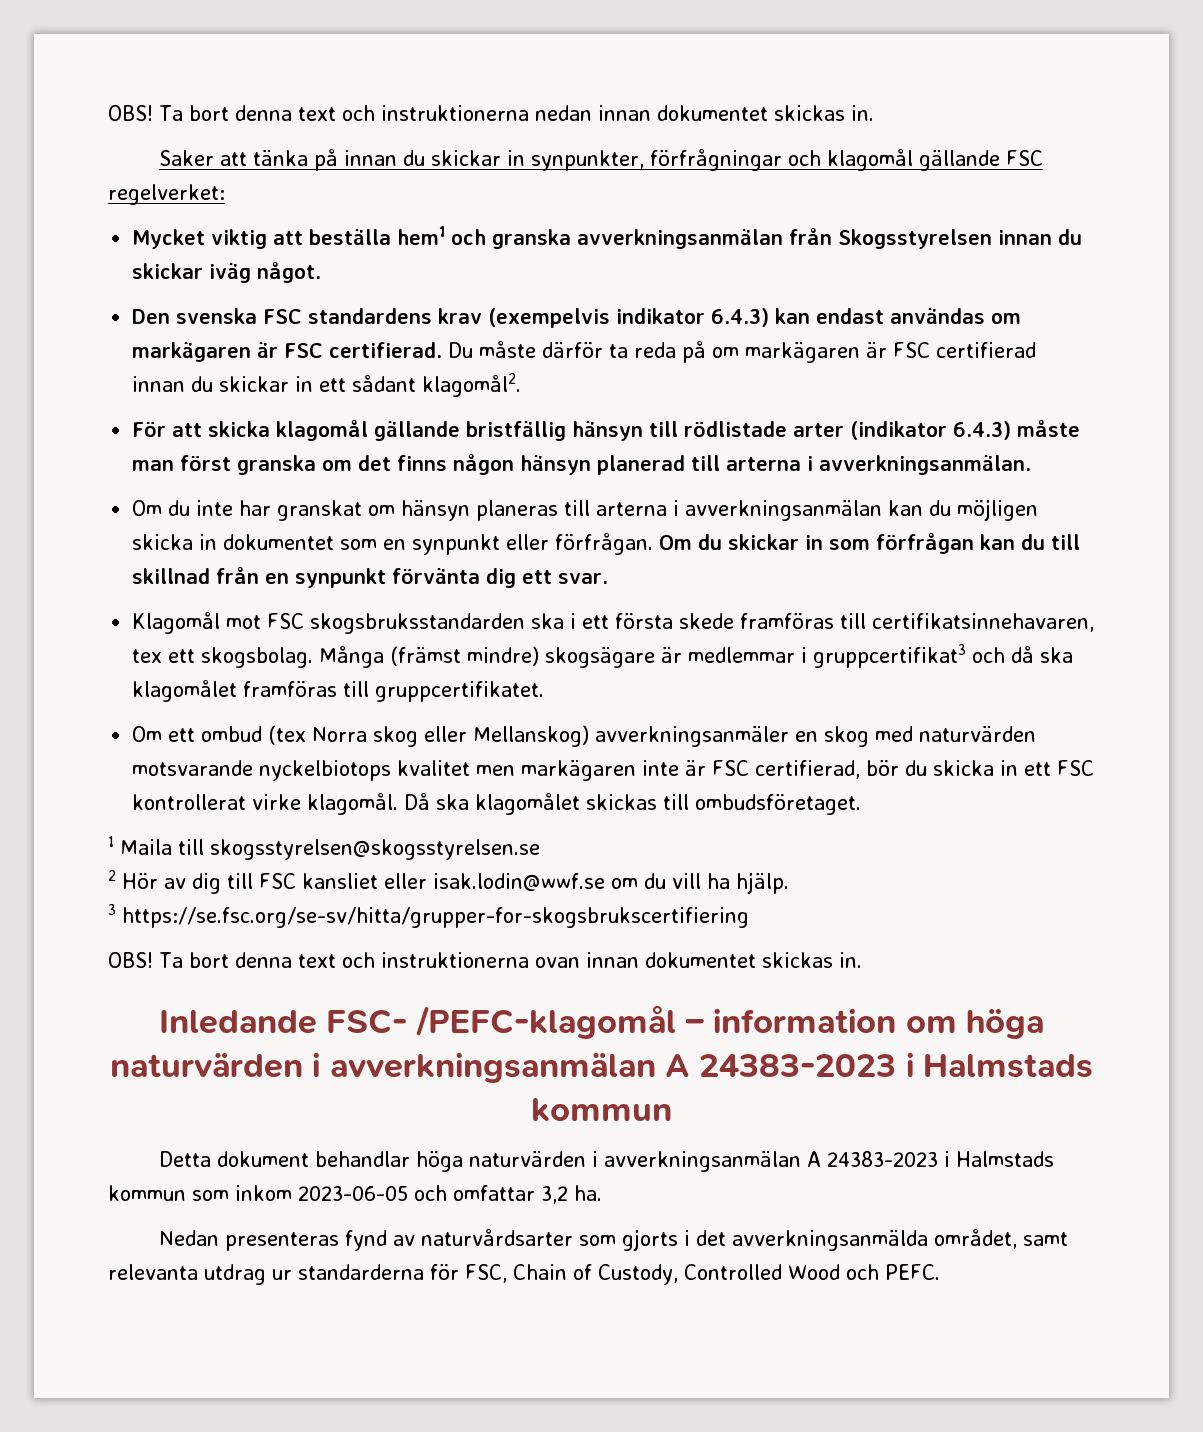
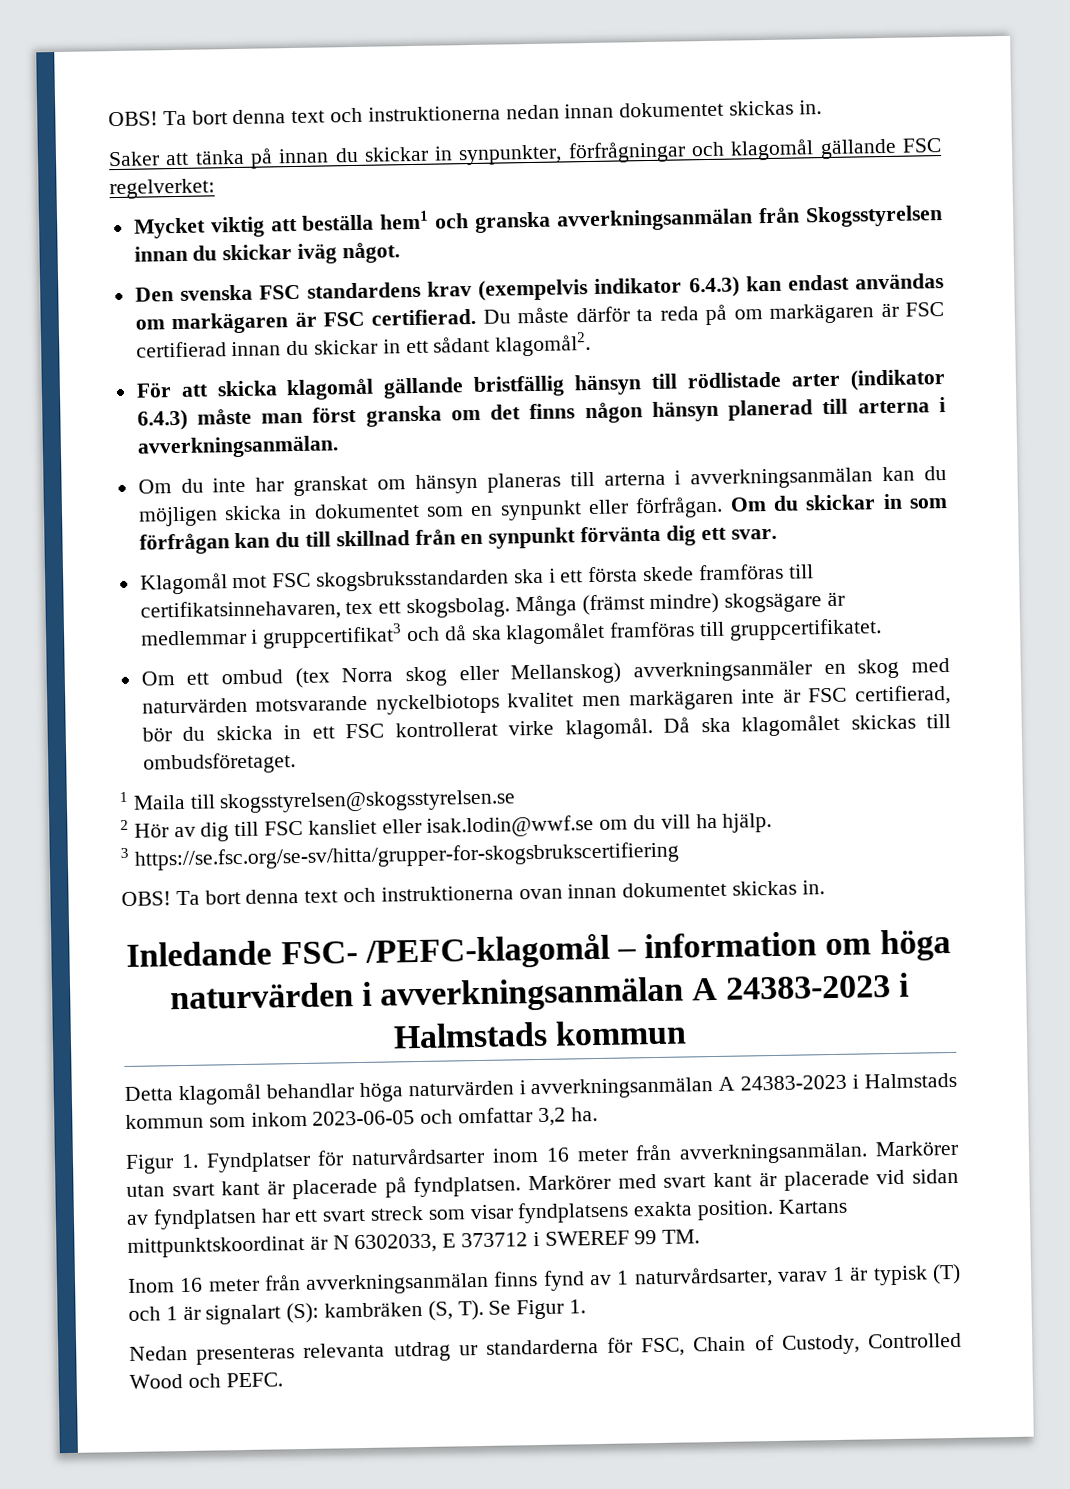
[216,1151,309,1167] dokument -> [177,1083,262,1106] klagomål
[158,1229,1068,1251] Nedan presenteras fynd av naturvårdsarter som gjorts i det avverkningsanmälda området, samt -> [125,1140,959,1174] [126,1168,959,1200] [126,1198,847,1230] [127,1229,701,1258] [127,1263,962,1295] [128,1299,587,1325] [129,1345,296,1365] Figur 1. Fyndplatser för naturvårdsarter inom 16 meter från avverkningsanmälan. Markörer utan svart kant är placerade på fyndplatsen. Markörer med svart kant är placerade vid sidan av fyndplatsen har ett svart streck som visar fyndplatsens exakta position. Kartans mittpunktskoordinat är N 6302033, E 373712 i SWEREF 99 TM. // Inom 16 meter från avverkningsanmälan finns fynd av 1 naturvårdsarter, varav 1 är typisk (T) och 1 är signalart (S): kambräken (S, T). Se Figur 1. // Nedan presenteras

